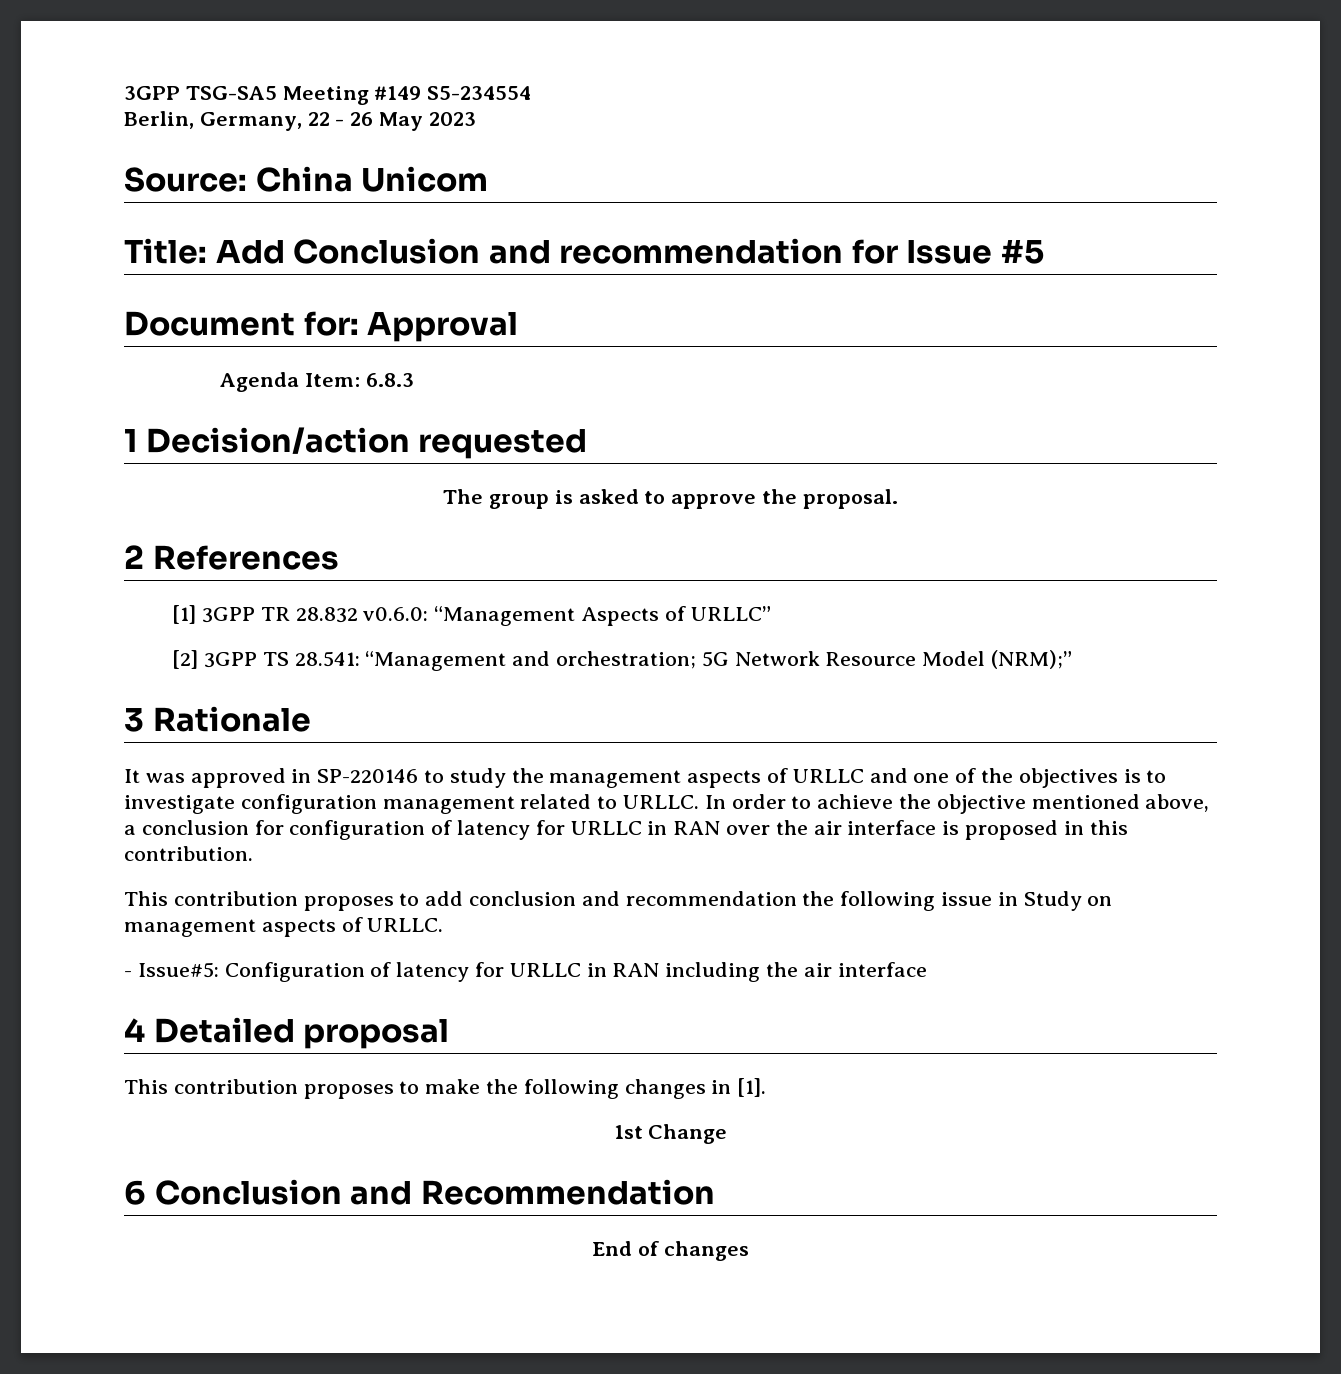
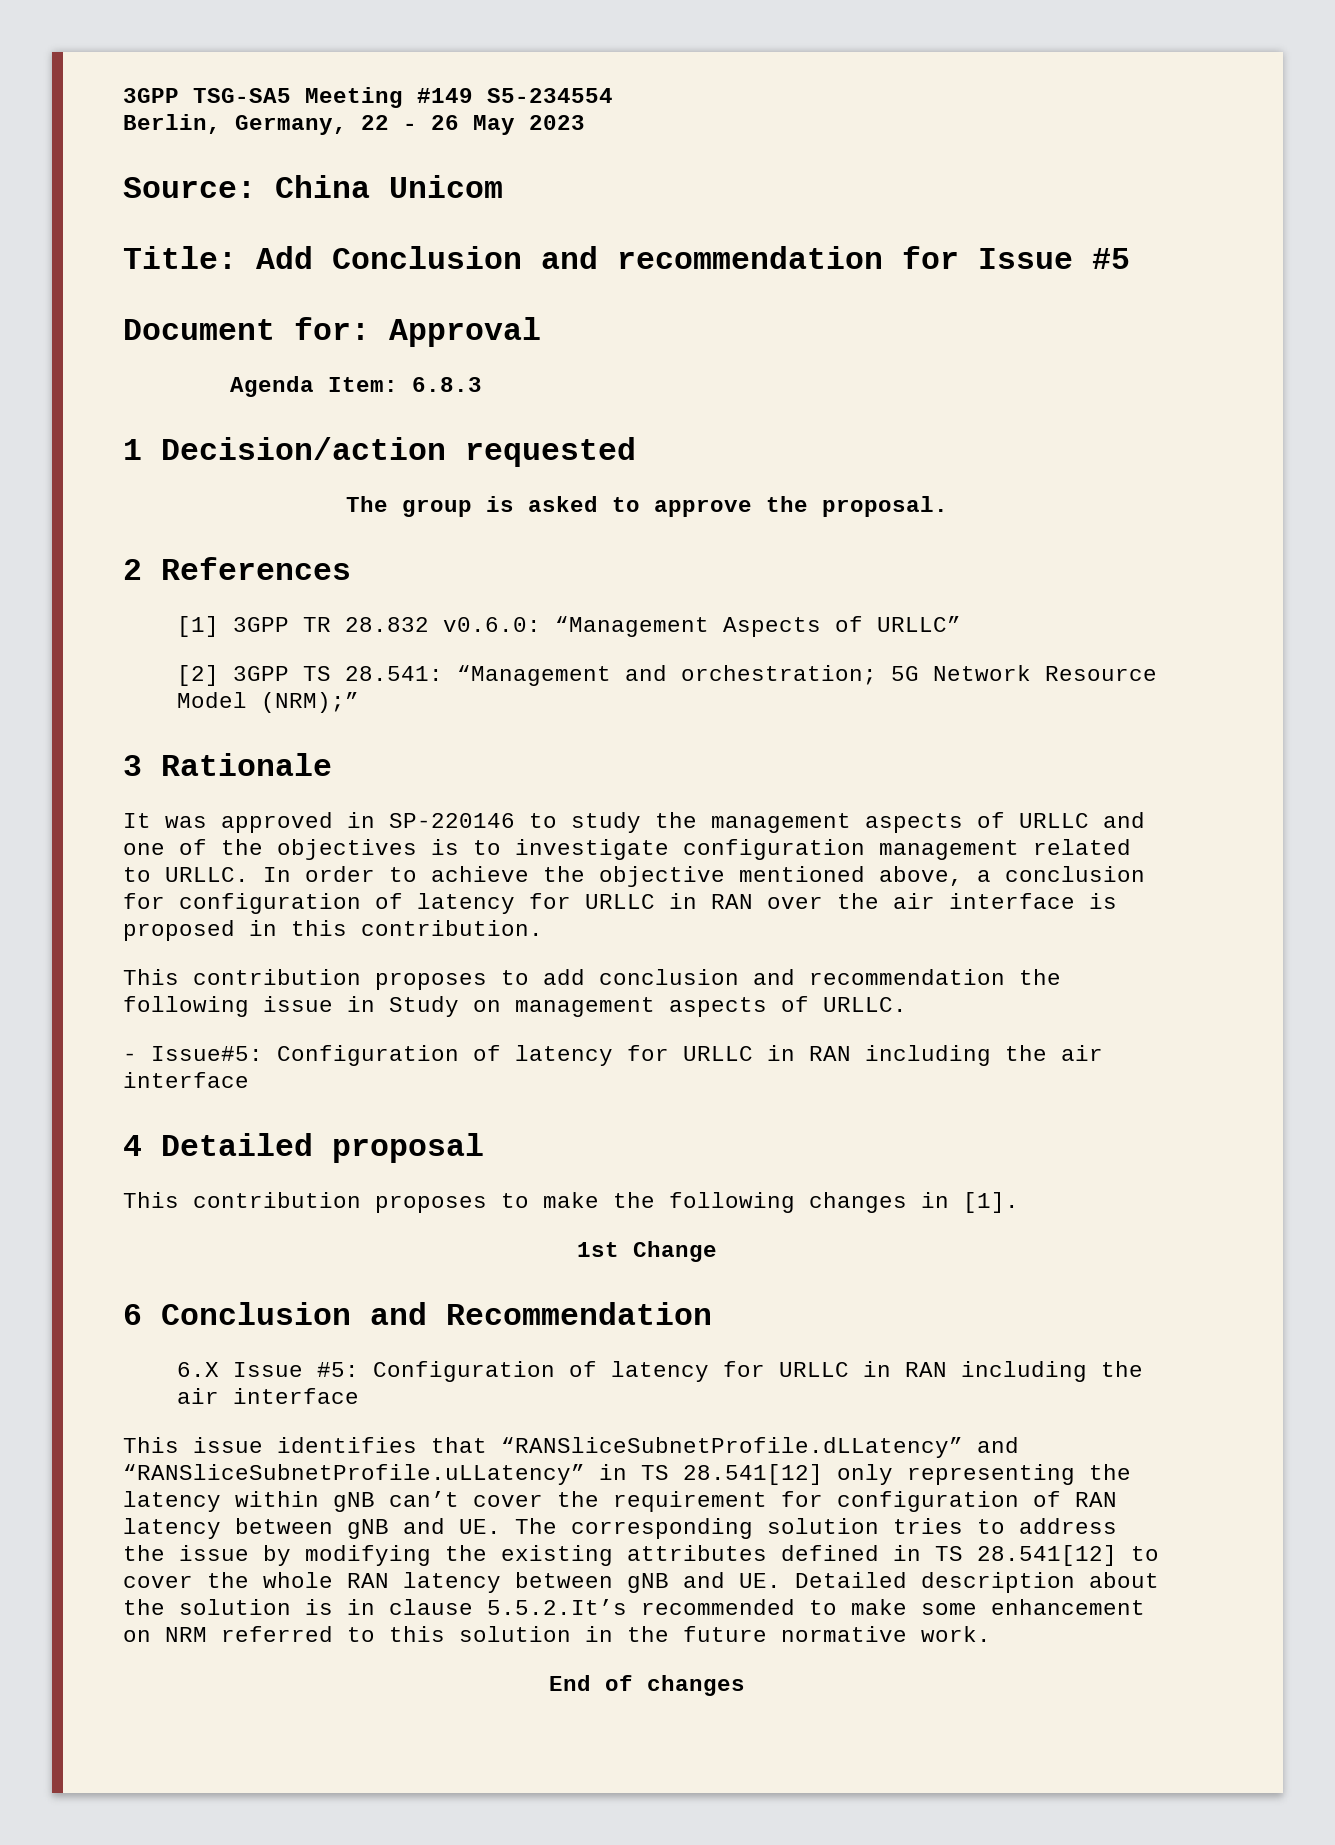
(715, 1192) none -> [176,1361,1143,1382] [176,1388,359,1404] [123,1437,1019,1458] [123,1464,1131,1485] [123,1491,1117,1512] [123,1518,1117,1539] [123,1545,1159,1566] [123,1572,1159,1593] [123,1599,1145,1615] [123,1626,991,1642] // 6.X Issue #5: Configuration of latency for URLLC in RAN including the air interface // This issue identifies that “RANSliceSubnetProfile.dLLatency” and “RANSliceSubnetProfile.uLLatency” in TS 28.541[12] only representing the latency within gNB can’t cover the requirement for configuration of RAN latency between gNB and UE. The corresponding solution tries to address the issue by modifying the existing attributes defined in TS 28.541[12] to cover the whole RAN latency between gNB and UE. Detailed description about the solution is in clause 5.5.2.It’s recommended to make some enhancement on NRM referred to this solution in the future normative work.

